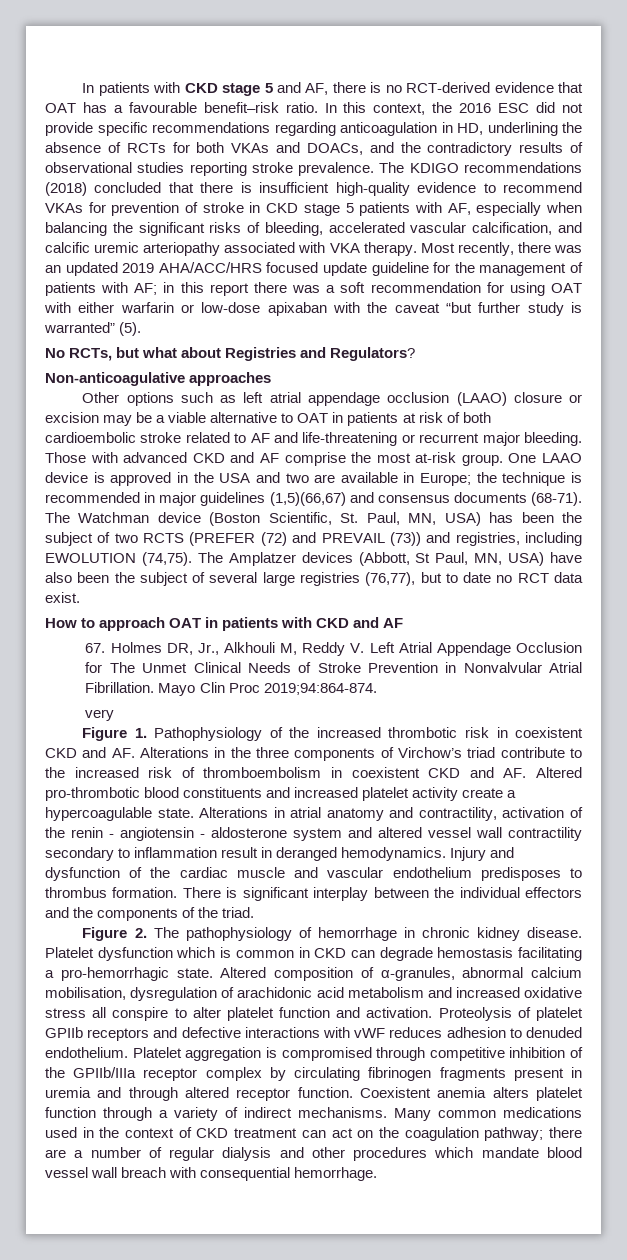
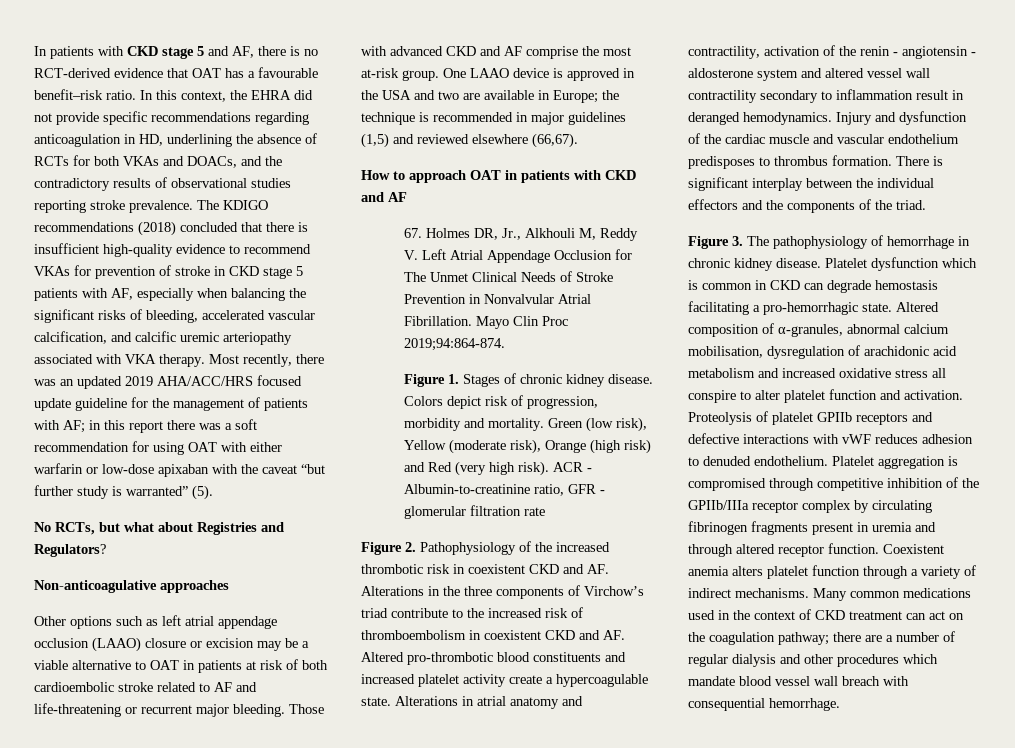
[459,103,530,113] 2016 ESC -> [251,90,291,100] EHRA
[269,492,582,506] [45,512,582,526] [45,532,583,546] [45,552,582,566] [45,572,583,586] [45,592,80,603] (1,5)(66,67) and consensus documents (68-71). The Watchman device (Boston Scientific, St. Paul, MN, USA) has been the subject of two RCTS (PREFER (72) and PREVAIL (73)) and registries, including EWOLUTION (74,75). The Amplatzer devices (Abbott, St Paul, MN, USA) have also been the subject of several large registries (76,77), but to date no RCT data exist. -> [361,133,578,148] (1,5) and reviewed elsewhere (66,67).
[85,709,115,721] [82,727,147,741] very // Figure 1. -> [404,373,654,387] [404,395,599,409] [404,417,648,432] [404,439,652,454] [404,461,593,476] [404,484,606,496] [404,505,546,519] [361,542,416,555] Figure 1. Stages of chronic kidney disease. Colors depict risk of progression, morbidity and mortality. Green (low risk), Yellow (moderate risk), Orange (high risk) and Red (very high risk). ACR - Albumin-to-creatinine ratio, GFR - glomerular filtration rate // Figure 2.
[134,928,147,938] 2. -> [732,236,743,246] 3.

